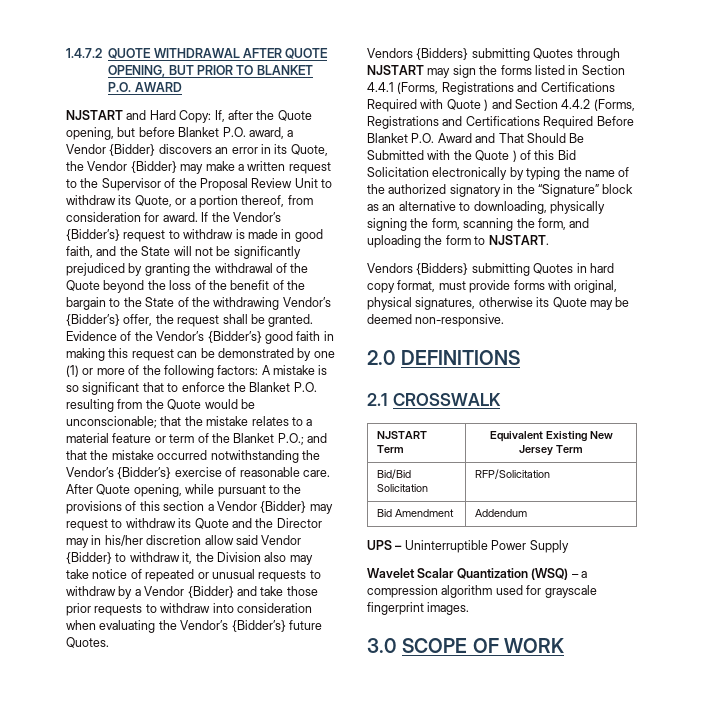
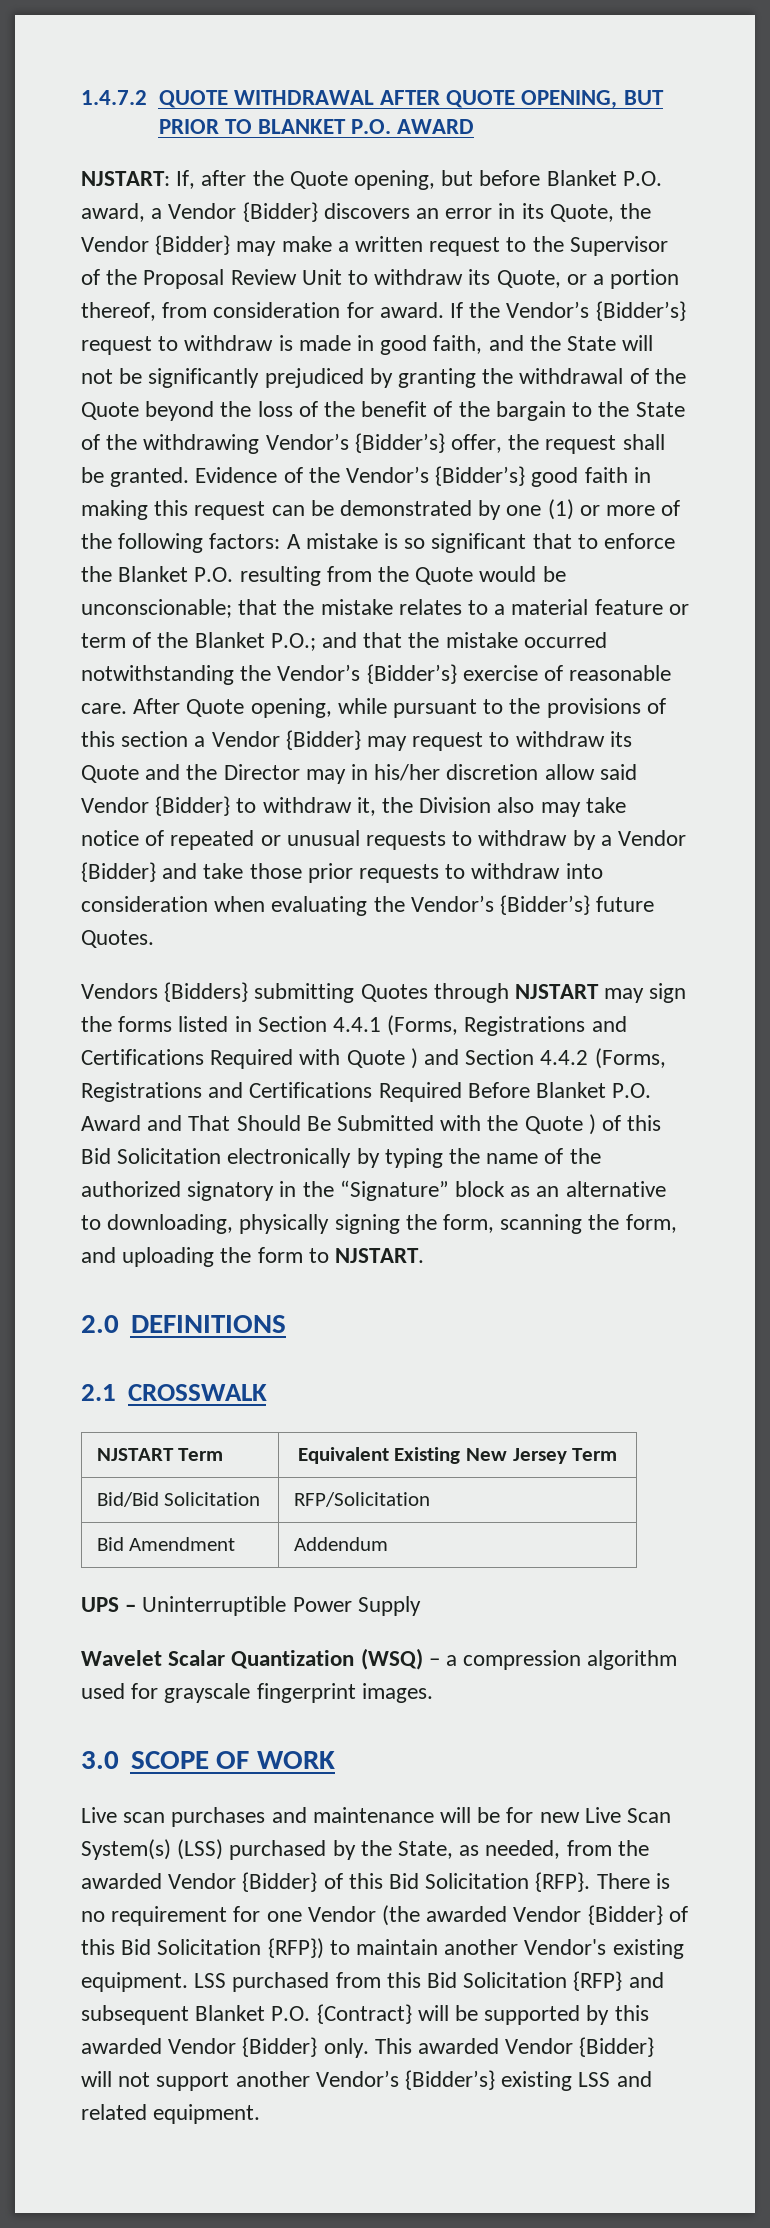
[66,110,212,123] NJSTART and Hard Copy: -> [81,171,170,186] NJSTART:
[367,263,614,276] [367,280,618,293] [367,297,630,310] [367,314,505,327] // Vendors {Bidders} submitting Quotes in hard copy format, must provide forms with original, physical signatures, otherwise its Quote may be deemed non-responsive. -> (425, 1255) none
(564, 645) none -> [81,1807,672,1827] [81,1839,649,1860] [81,1872,670,1892] [81,1905,688,1926] [81,1938,684,1959] [81,1971,664,1992] [81,2004,649,2025] [81,2037,655,2058] [81,2070,652,2091] [81,2104,261,2124] // Live scan purchases and maintenance will be for new Live Scan System(s) (LSS) purchased by the State, as needed, from the awarded Vendor {Bidder} of this Bid Solicitation {RFP}. There is no requirement for one Vendor (the awarded Vendor {Bidder} of this Bid Solicitation {RFP}) to maintain another Vendor's existing equipment. LSS purchased from this Bid Solicitation {RFP} and subsequent Blanket P.O. {Contract} will be supported by this awarded Vendor {Bidder} only. This awarded Vendor {Bidder} will not support another Vendor’s {Bidder’s} existing LSS and related equipment.

